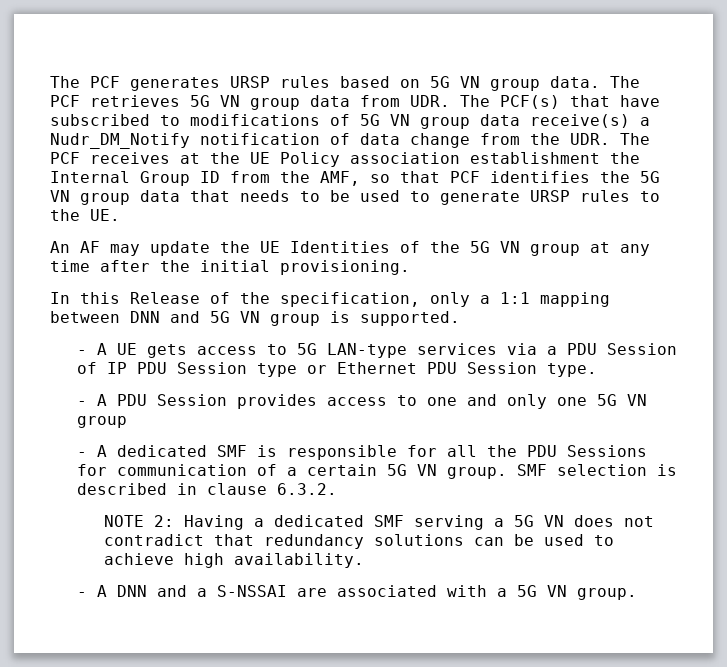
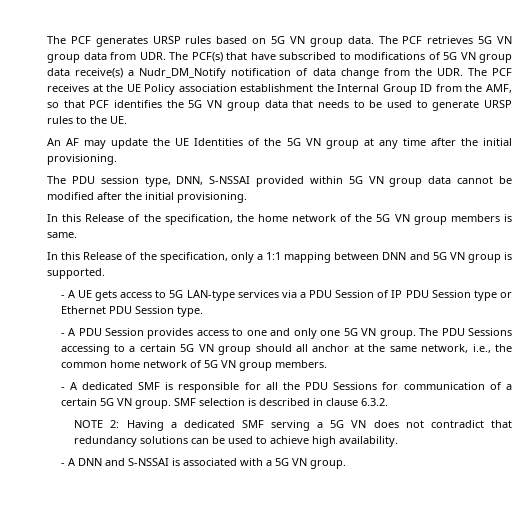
(410, 267) none -> [47,176,513,187] [47,192,247,203] [47,214,512,225] [47,232,77,238] // The PDU session type, DNN, S-NSSAI provided within 5G VN group data cannot be modified after the initial provisioning. // In this Release of the specification, the home network of the 5G VN group members is same.
[76,416,127,428] group -> [379,328,512,339] [60,344,512,355] [60,360,327,371] group. The PDU Sessions accessing to a certain 5G VN group should all anchor at the same network, i.e., the common home network of 5G VN group members.
[196,585,327,597] a S-NSSAI are -> [127,458,180,466] S-NSSAI is

